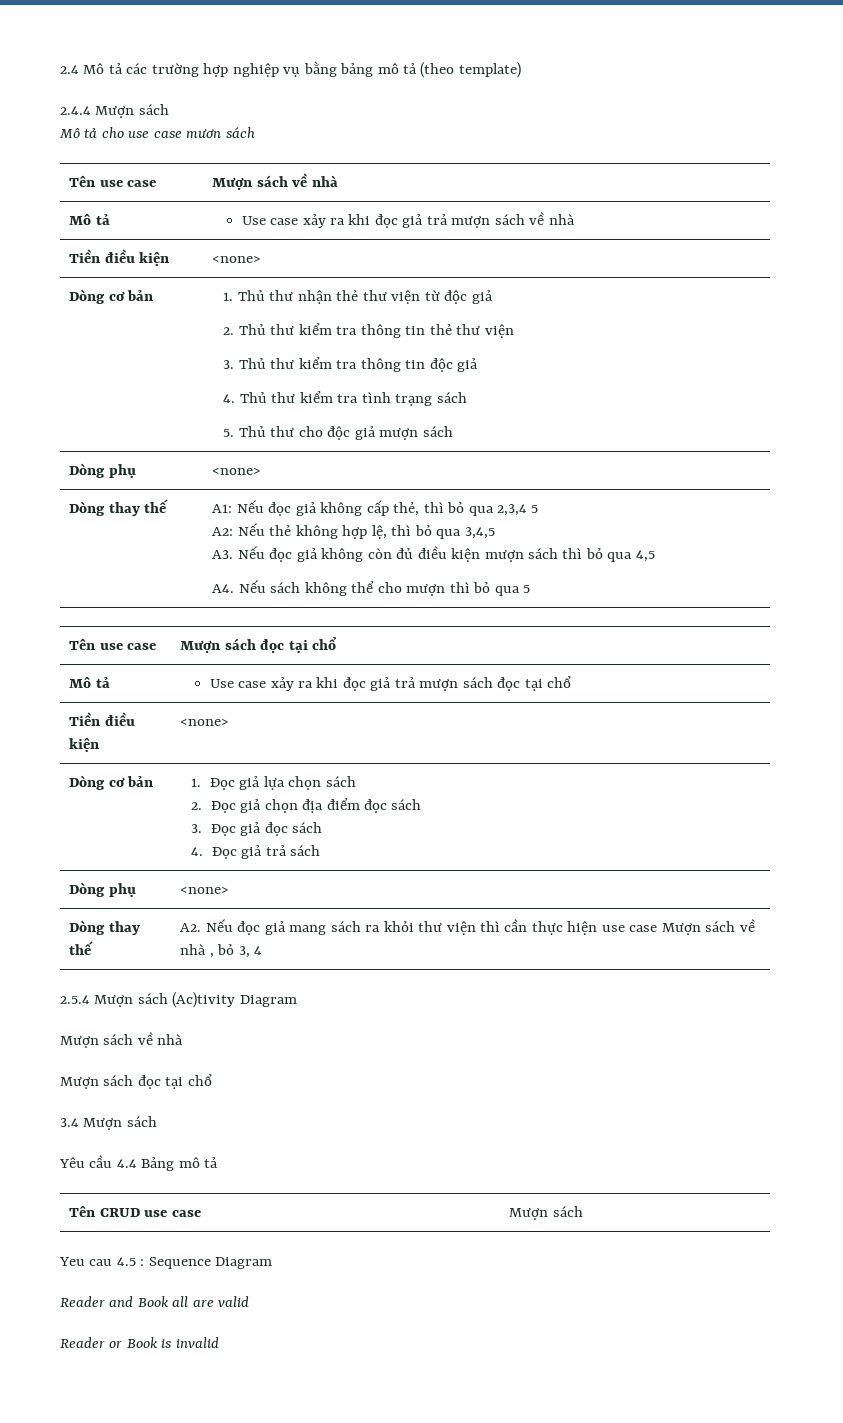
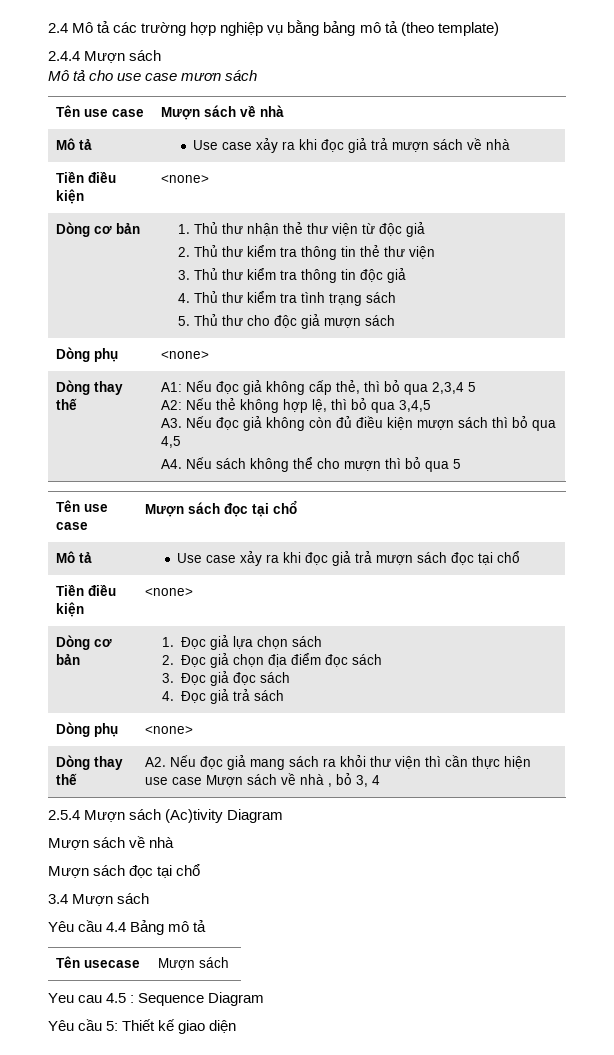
[99,1208,201,1217] CRUD use case -> [84,960,141,968] usecase
[60,1296,250,1307] [60,1337,219,1348] Reader and Book all are valid // Reader or Book is invalid -> [48,1019,237,1034] Yêu cầu 5: Thiết kế giao diện

